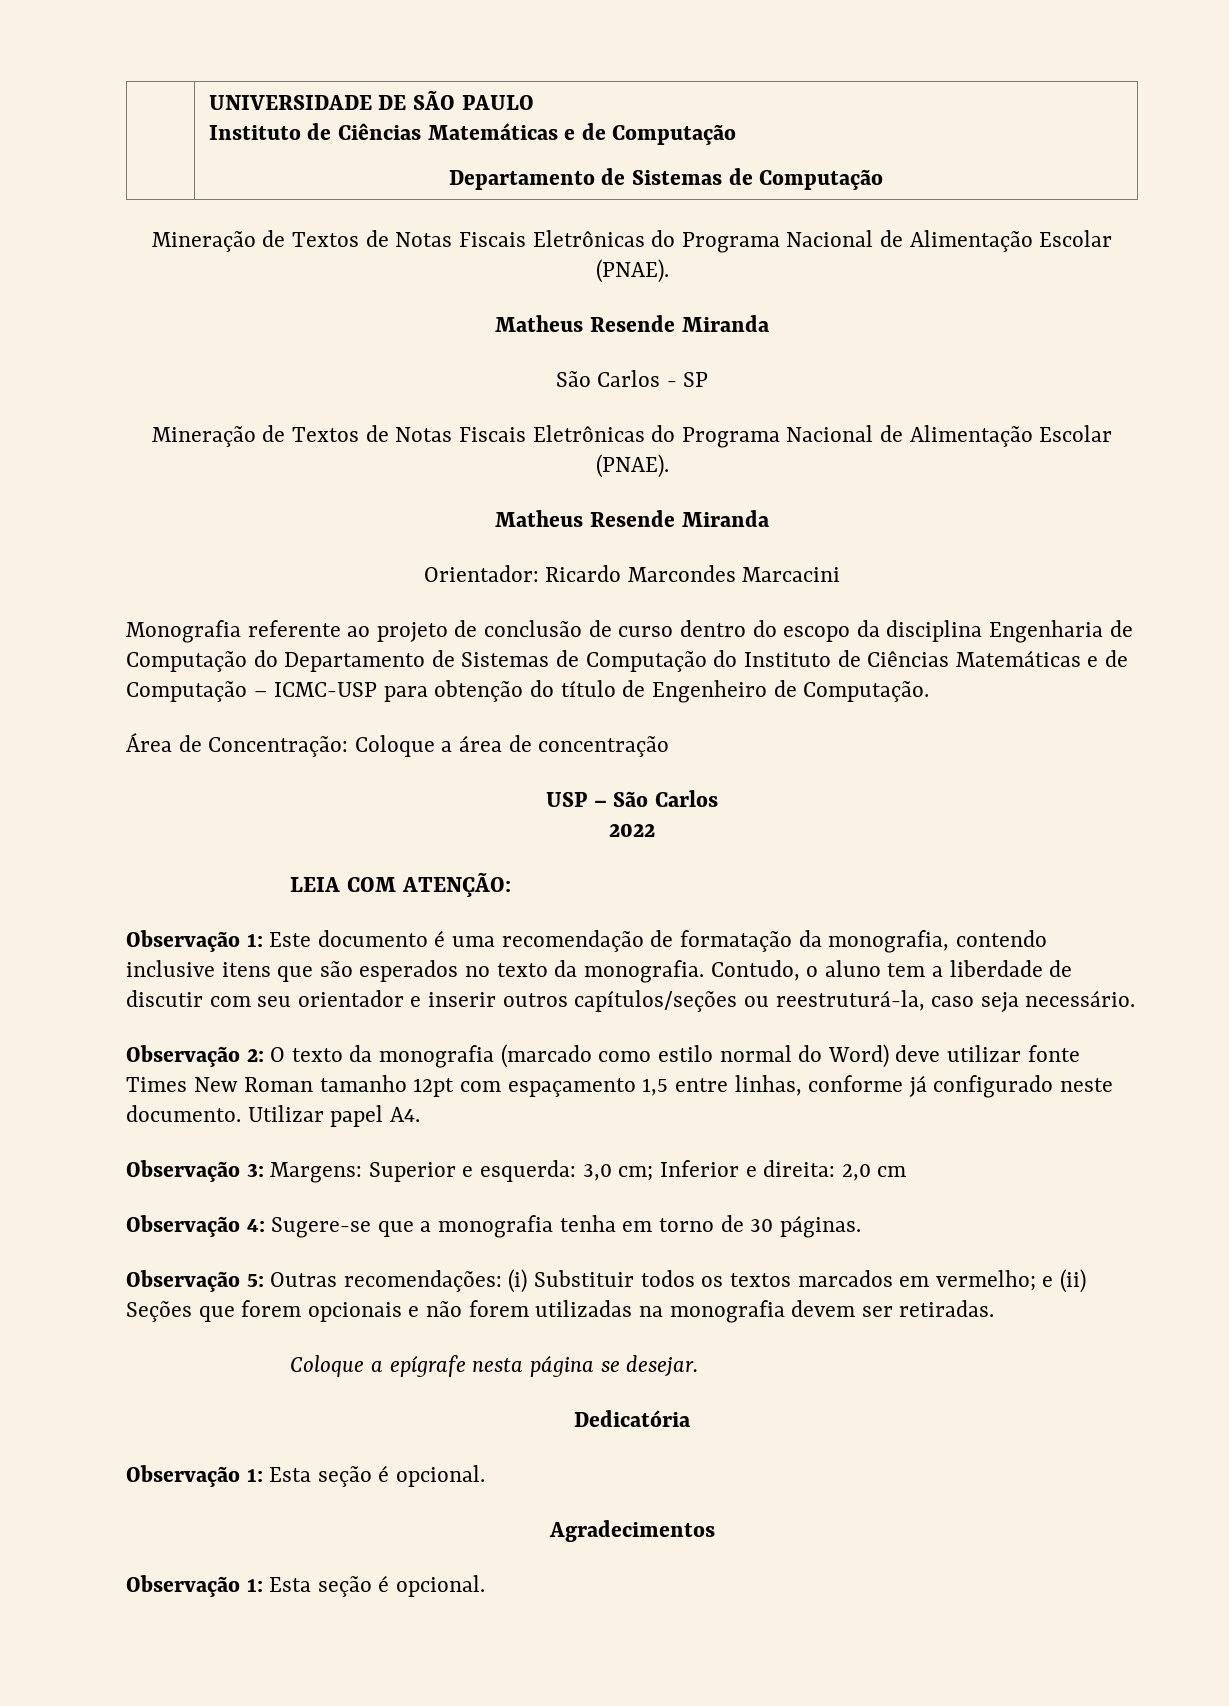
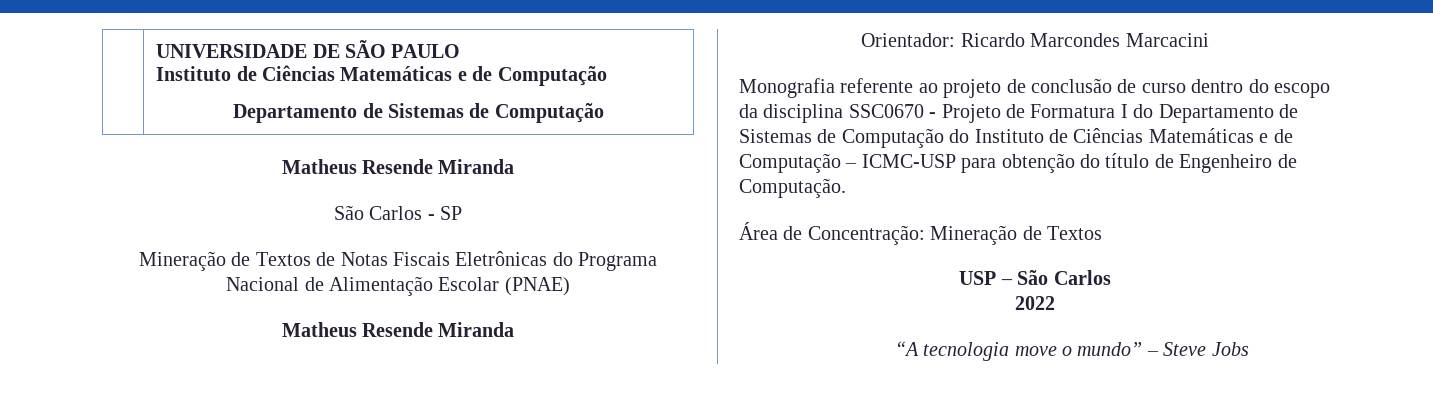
[151,230,1113,253] [595,259,669,283] // Mineração de Textos de Notas Fiscais Eletrônicas do Programa Nacional de Alimentação Escolar (PNAE). -> (604, 113) none
[595,454,669,478] (PNAE). -> [504,277,570,296] (PNAE)
[988,620,1133,643] [126,651,247,672] Engenharia de Computação -> [848,104,1128,123] SSC0670 - Projeto de Formatura I
[354,735,670,757] Coloque a área de concentração -> [930,225,1102,245] Mineração de Textos
[290,872,511,897] [126,930,1047,953] [126,960,1073,983] [126,990,1136,1012] [126,1044,1080,1068] [126,1075,1113,1098] [126,1105,420,1127] [126,1160,907,1183] [126,1215,861,1238] [126,1269,1086,1293] [126,1300,995,1323] [290,1355,699,1377] [574,1410,691,1427] [126,1465,486,1487] [548,1520,715,1542] [126,1575,486,1597] LEIA COM ATENÇÃO: // Observação 1: Este documento é uma recomendação de formatação da monografia, contendo inclusive itens que são esperados no texto da monografia. Contudo, o aluno tem a liberdade de discutir com seu orientador e inserir outros capítulos/seções ou reestruturá-la, caso seja necessário. // Observação 2: O texto da monografia (marcado como estilo normal do Word) deve utilizar fonte Times New Roman tamanho 12pt com espaçamento 1,5 entre linhas, conforme já configurado neste documento. Utilizar papel A4. // Observação 3: Margens: Superior e esquerda: 3,0 cm; Inferior e direita: 2,0 cm // Observação 4: Sugere-se que a monografia tenha em torno de 30 páginas. // Observação 5: Outras recomendações: (i) Substituir todos os textos marcados em vermelho; e (ii) Seções que forem opcionais e não forem utilizadas na monografia devem ser retiradas. // Coloque a epígrafe nesta página se desejar. // Dedicatória // Observação 1: Esta seção é opcional. // Agradecimentos // Observação 1: Esta seção é opcional. -> [894,341,1249,361] “A tecnologia move o mundo” – Steve Jobs

